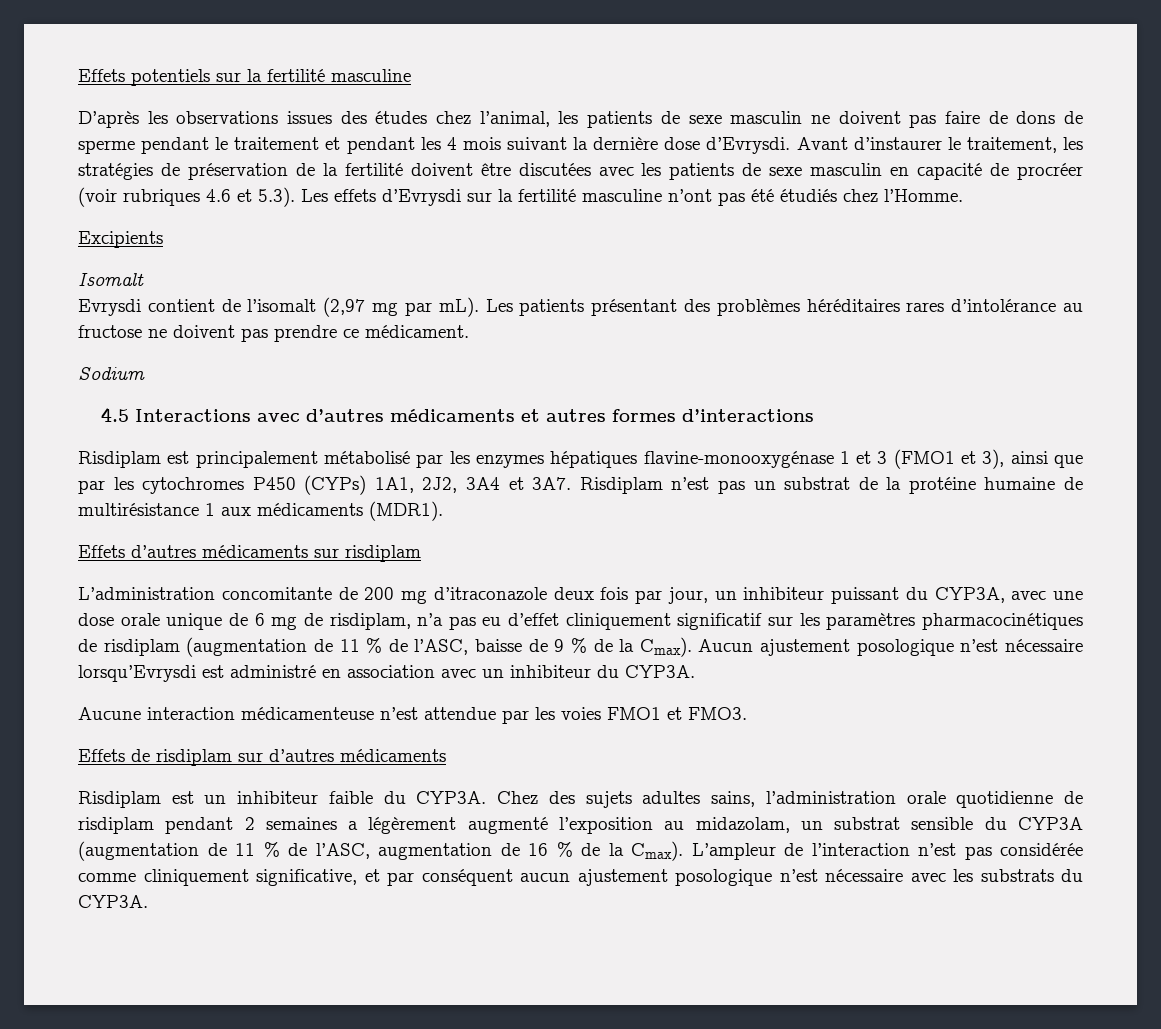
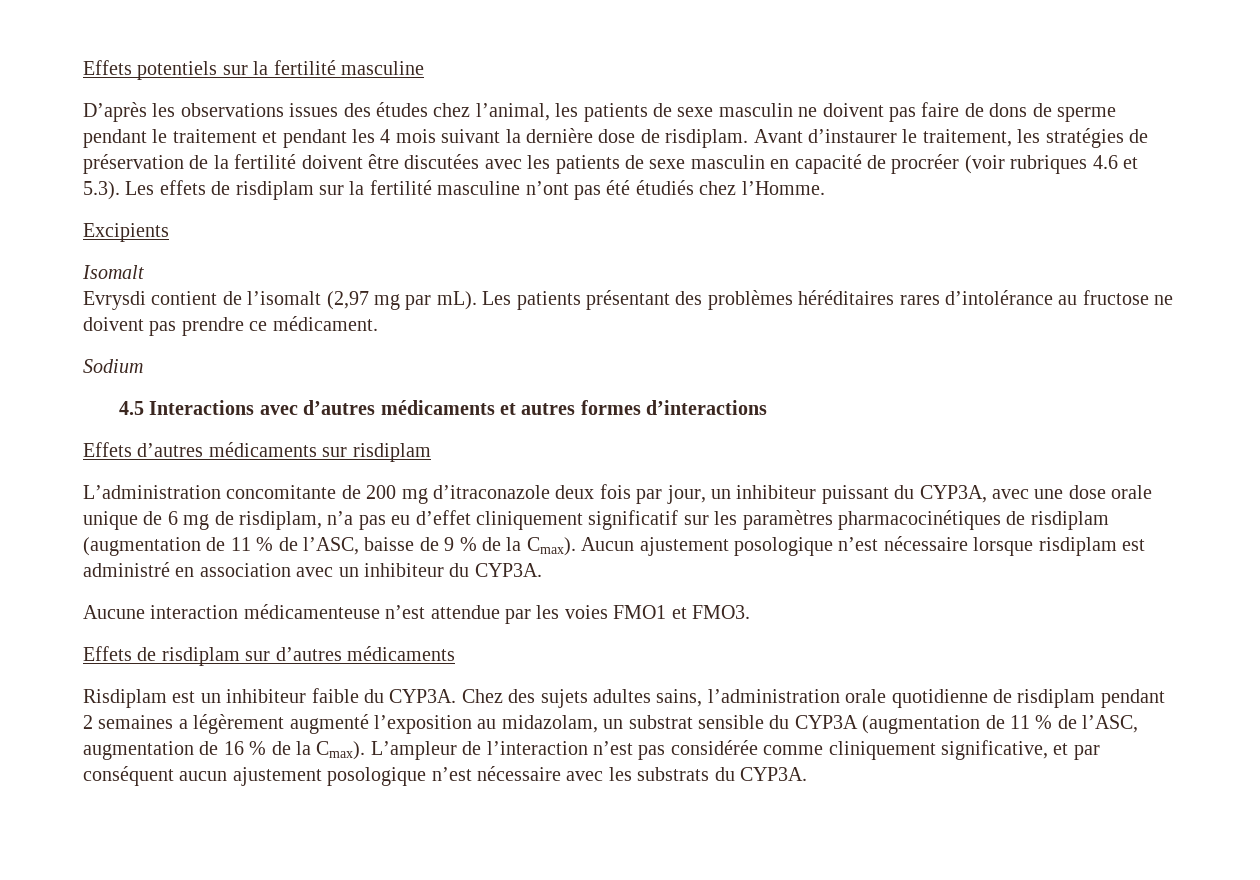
[706,137,791,154] d’Evrysdi. -> [640,129,749,148] de risdiplam.
[382,189,461,206] d’Evrysdi -> [211,181,314,200] de risdiplam
[78,449,1083,469] [78,475,1083,495] [78,501,443,521] // Risdiplam est principalement métabolisé par les enzymes hépatiques flavine-monooxygénase 1 et 3 (FMO1 et 3), ainsi que par les cytochromes P450 (CYPs) 1A1, 2J2, 3A4 et 3A7. Risdiplam n’est pas un substrat de la protéine humaine de multirésistance 1 aux médicaments (MDR1). -> (768, 407) none
[78,665,196,682] lorsqu’Evrysdi -> [973,537,1117,556] lorsque risdiplam

